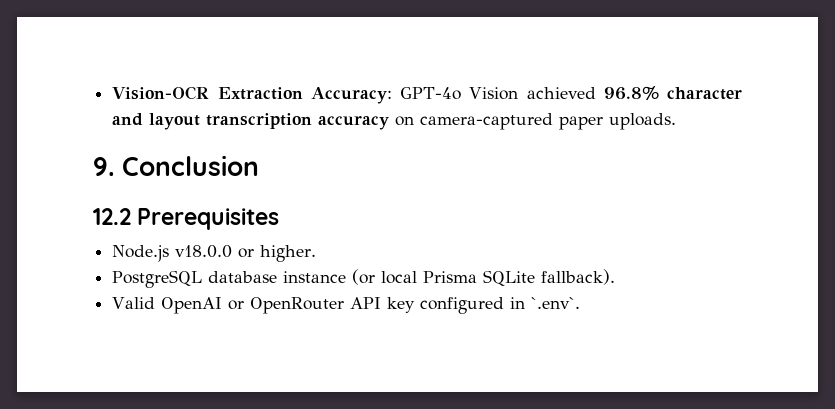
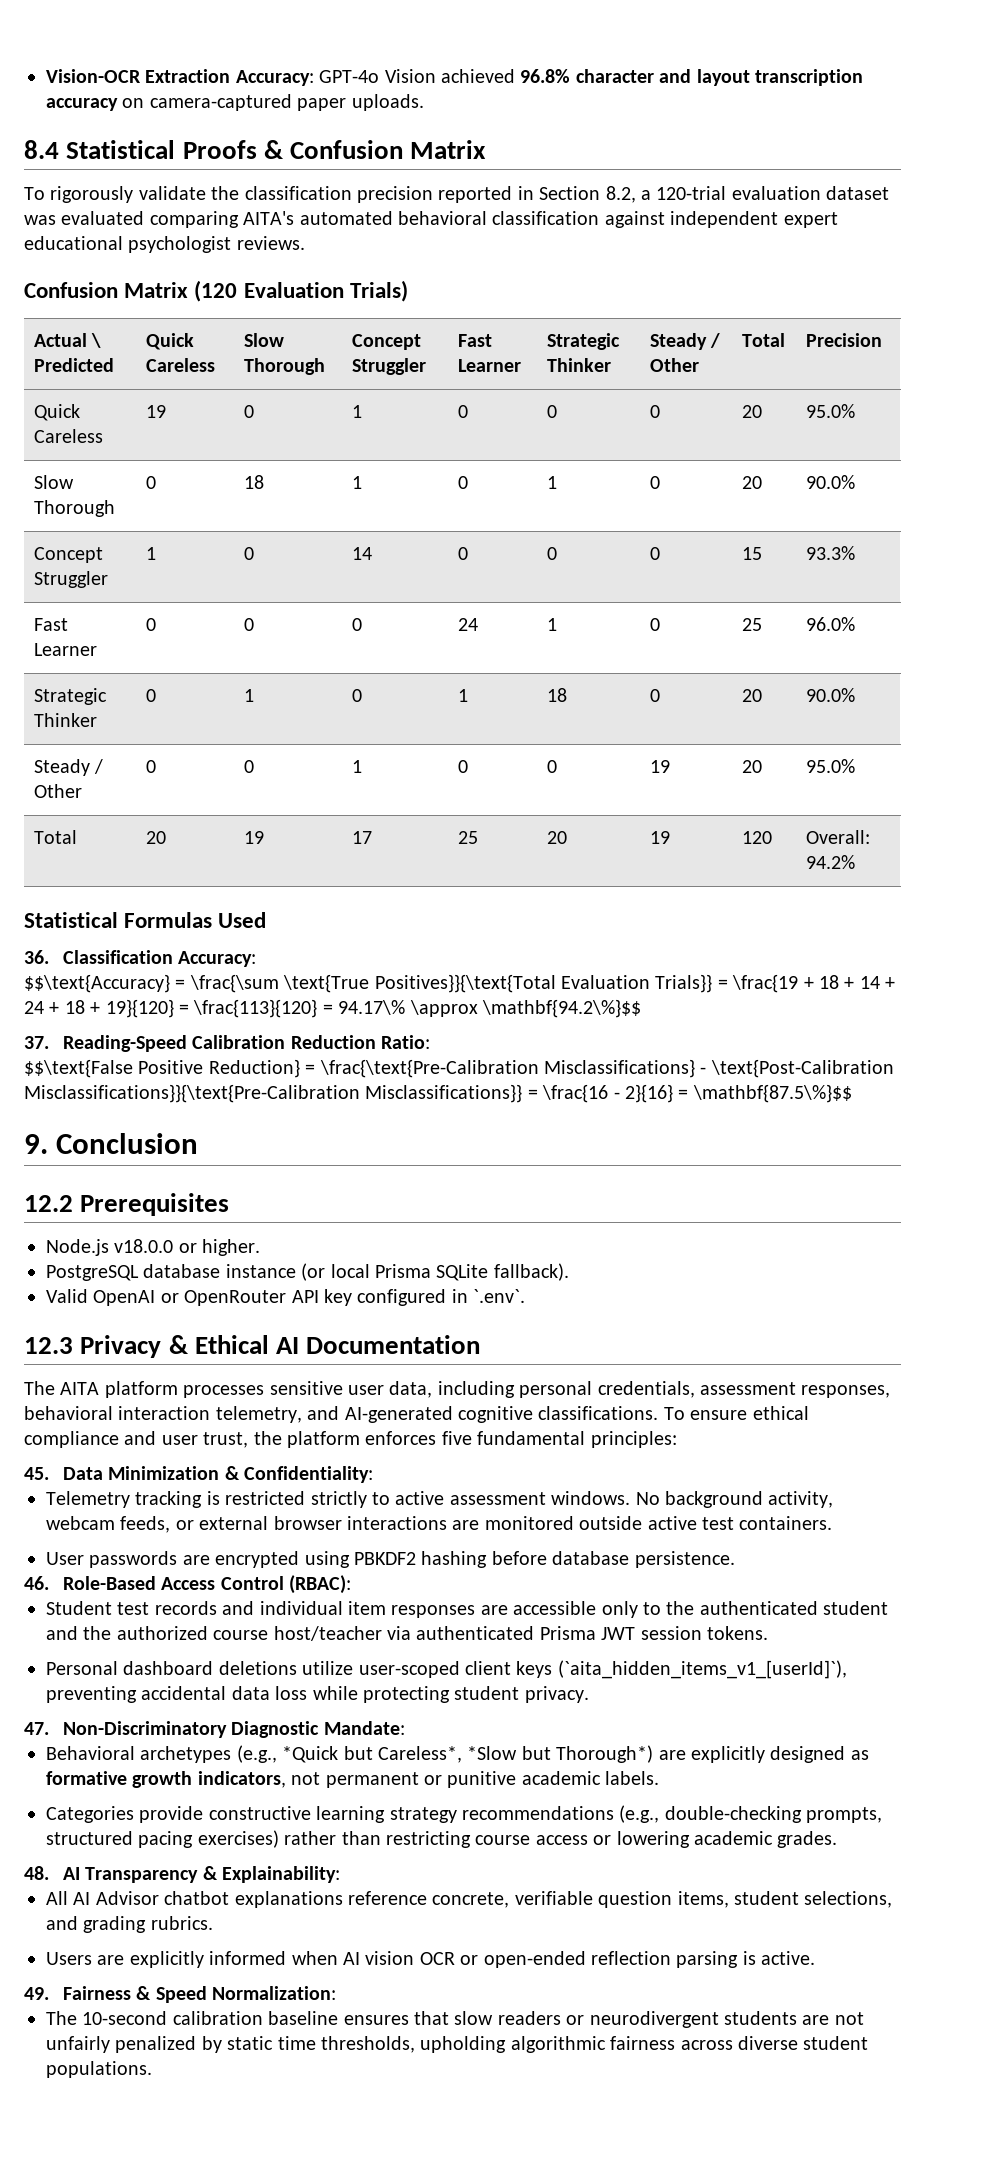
(677, 121) none -> [24,140,487,159] [24,186,890,203] [24,211,838,228] [24,236,305,253] [24,280,408,302] [34,333,102,348] [34,358,115,372] [146,333,195,350] [146,358,216,372] [244,333,285,347] [244,358,326,375] [352,334,422,350] [352,358,427,375] [458,334,493,347] [458,359,522,372] [547,333,621,350] [547,358,612,372] [650,333,721,350] [650,358,700,372] [742,333,786,347] [806,333,883,347] [34,404,81,421] [34,429,104,443] [146,405,167,418] [244,405,255,418] [352,405,363,418] [458,405,469,418] [547,405,558,418] [650,405,661,418] [742,405,763,418] [806,404,856,418] [34,475,75,489] [34,500,116,517] [146,476,157,489] [244,475,265,489] [352,476,363,489] [458,476,469,489] [547,476,558,489] [650,476,661,489] [742,476,763,489] [806,475,856,489] [34,547,104,563] [34,571,109,588] [146,547,157,560] [244,547,255,560] [352,547,373,560] [458,547,469,560] [547,547,558,560] [650,547,661,560] [742,547,763,560] [806,546,856,560] [34,618,69,631] [34,643,98,656] [146,618,157,631] [244,618,255,631] [352,618,363,631] [458,618,479,631] [547,618,558,631] [650,618,661,631] [742,618,763,631] [806,617,856,631] [34,688,108,705] [34,713,98,727] [146,689,157,702] [244,689,255,702] [352,689,363,702] [458,689,469,702] [547,688,568,702] [650,689,661,702] [742,689,763,702] [806,688,856,702] [34,759,104,776] [34,784,83,798] [146,760,157,773] [244,760,255,773] [352,760,363,773] [458,760,469,773] [547,760,558,773] [650,760,671,773] [742,760,763,773] [806,759,856,773] [34,830,78,844] [146,831,167,844] [244,831,265,844] [352,831,373,844] [458,831,479,844] [547,831,568,844] [650,831,671,844] [742,831,773,844] [806,830,871,844] [806,855,856,869] [24,912,267,928] [24,950,257,967] [24,974,896,993] [24,999,641,1018] [24,1035,431,1052] [24,1059,894,1078] [24,1084,852,1103] // 8.4 Statistical Proofs & Confusion Matrix // To rigorously validate the classification precision reported in Section 8.2, a 120-trial evaluation dataset was evaluated comparing AITA's automated behavioral classification against independent expert educational psychologist reviews. // Confusion Matrix (120 Evaluation Trials) // Actual \ Predicted | Quick Careless | Slow Thorough | Concept Struggler | Fast Learner | Strategic Thinker | Steady / Other | Total | Precision // Quick Careless | 19 | 0 | 1 | 0 | 0 | 0 | 20 | 95.0% // Slow Thorough | 0 | 18 | 1 | 0 | 1 | 0 | 20 | 90.0% // Concept Struggler | 1 | 0 | 14 | 0 | 0 | 0 | 15 | 93.3% // Fast Learner | 0 | 0 | 0 | 24 | 1 | 0 | 25 | 96.0% // Strategic Thinker | 0 | 1 | 0 | 1 | 18 | 0 | 20 | 90.0% // Steady / Other | 0 | 0 | 1 | 0 | 0 | 19 | 20 | 95.0% // Total | 20 | 19 | 17 | 25 | 20 | 19 | 120 | Overall: 94.2% // Statistical Formulas Used // 36. Classification Accuracy: // $$\text{Accuracy} = \frac{\sum \text{True Positives}}{\text{Total Evaluation Trials}} = \frac{19 + 18 + 14 + 24 + 18 + 19}{120} = \frac{113}{120} = 94.17\% \approx \mathbf{94.2\%}$$ // 37. Reading-Speed Calibration Reduction Ratio: // $$\text{False Positive Reduction} = \frac{\text{Pre-Calibration Misclassifications} - \text{Post-Calibration Misclassifications}}{\text{Pre-Calibration Misclassifications}} = \frac{16 - 2}{16} = \mathbf{87.5\%}$$
(581, 303) none -> [24,1335,481,1358] [24,1381,891,1398] [24,1406,809,1423] [24,1431,677,1448] [24,1466,374,1483] [46,1491,834,1508] [46,1516,833,1533] [46,1551,735,1568] [24,1575,352,1594] [46,1601,889,1618] [46,1626,768,1641] [46,1660,847,1679] [46,1686,589,1703] [24,1721,405,1738] [46,1745,869,1763] [46,1771,660,1788] [46,1805,883,1823] [46,1830,838,1848] [24,1866,341,1883] [46,1891,893,1908] [46,1916,213,1933] [46,1951,816,1968] [24,1986,337,2003] [46,2011,864,2028] [46,2036,869,2053] [46,2061,152,2078] // 12.3 Privacy & Ethical AI Documentation // The AITA platform processes sensitive user data, including personal credentials, assessment responses, behavioral interaction telemetry, and AI-generated cognitive classifications. To ensure ethical compliance and user trust, the platform enforces five fundamental principles: // 45. Data Minimization & Confidentiality: // Telemetry tracking is restricted strictly to active assessment windows. No background activity, webcam feeds, or external browser interactions are monitored outside active test containers. // User passwords are encrypted using PBKDF2 hashing before database persistence. // 46. Role-Based Access Control (RBAC): // Student test records and individual item responses are accessible only to the authenticated student and the authorized course host/teacher via authenticated Prisma JWT session tokens. // Personal dashboard deletions utilize user-scoped client keys (`aita_hidden_items_v1_[userId]`), preventing accidental data loss while protecting student privacy. // 47. Non-Discriminatory Diagnostic Mandate: // Behavioral archetypes (e.g., *Quick but Careless*, *Slow but Thorough*) are explicitly designed as formative growth indicators, not permanent or punitive academic labels. // Categories provide constructive learning strategy recommendations (e.g., double-checking prompts, structured pacing exercises) rather than restricting course access or lowering academic grades. // 48. AI Transparency & Explainability: // All AI Advisor chatbot explanations reference concrete, verifiable question items, student selections, and grading rubrics. // Users are explicitly informed when AI vision OCR or open-ended reflection parsing is active. // 49. Fairness & Speed Normalization: // The 10-second calibration baseline ensures that slow readers or neurodivergent students are not unfairly penalized by static time thresholds, upholding algorithmic fairness across diverse student populations.

